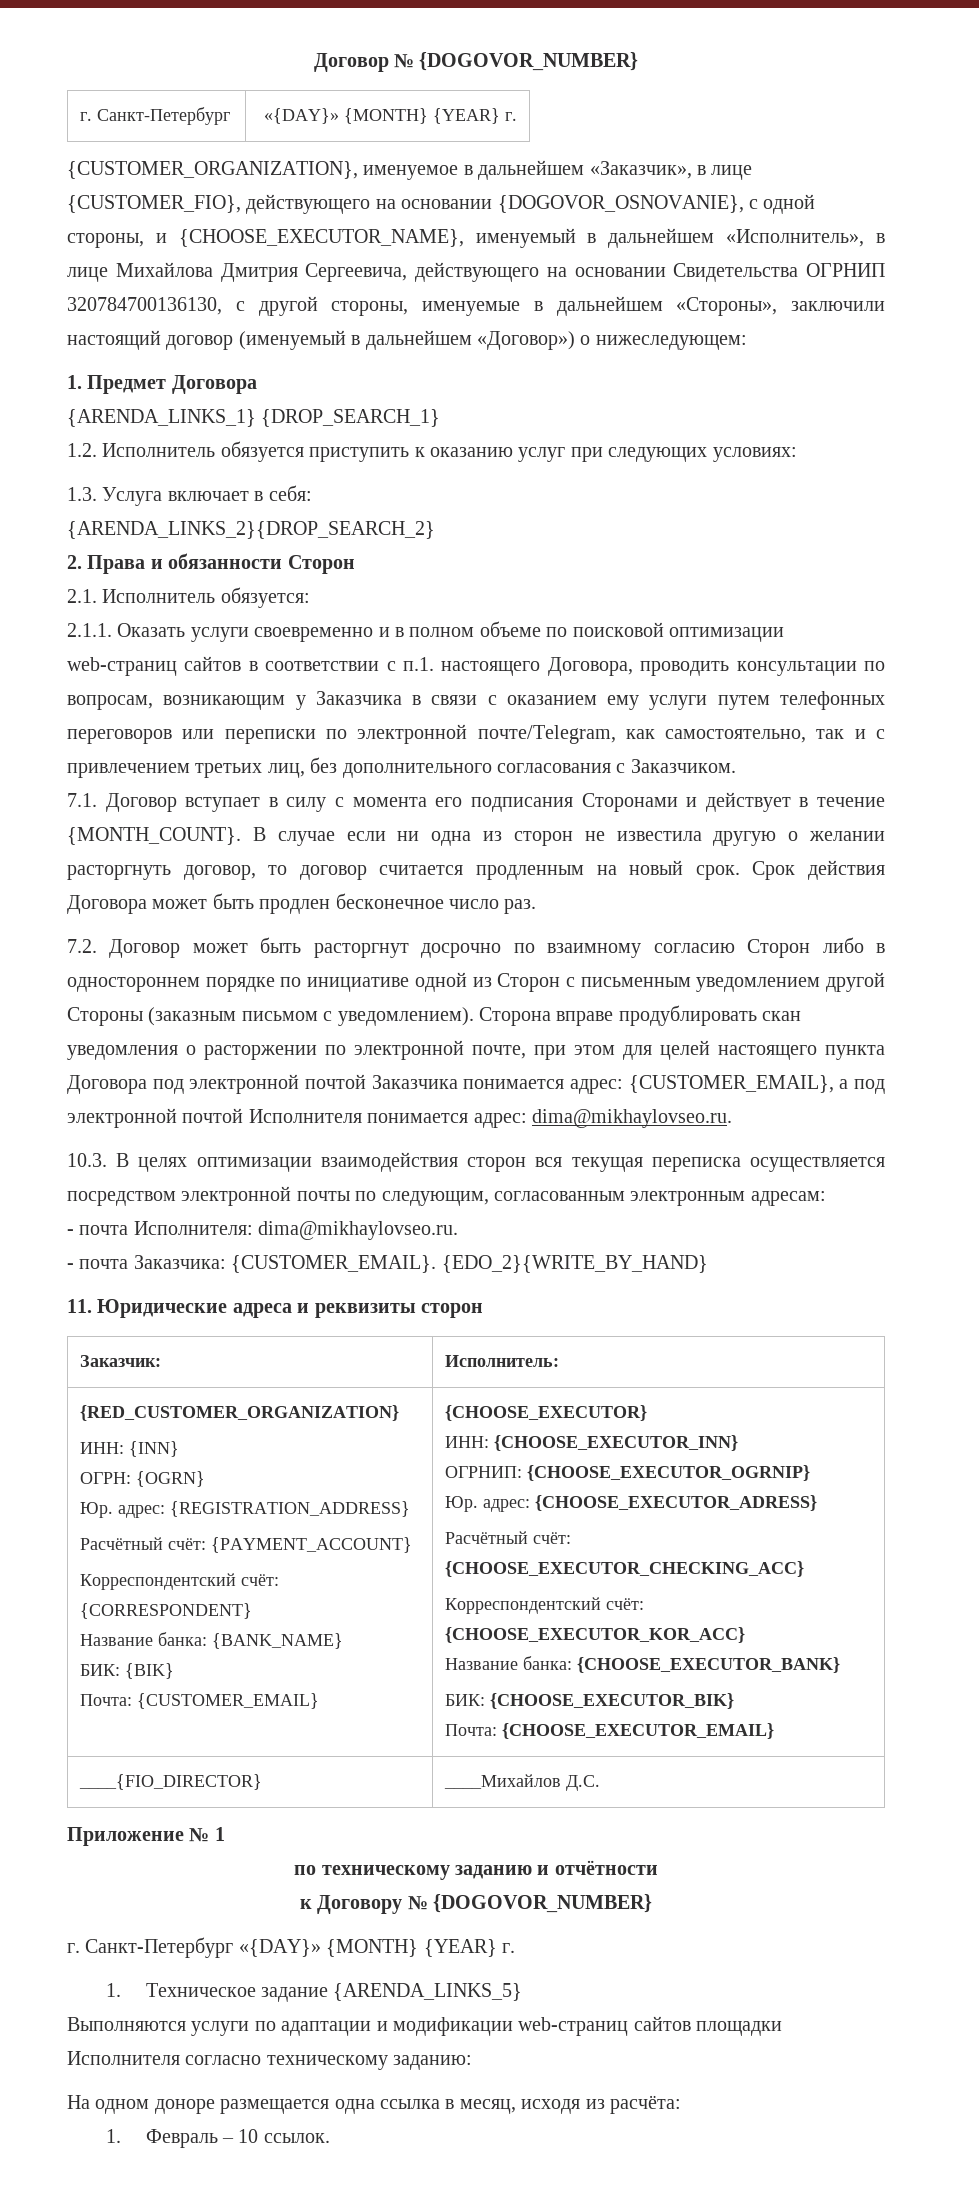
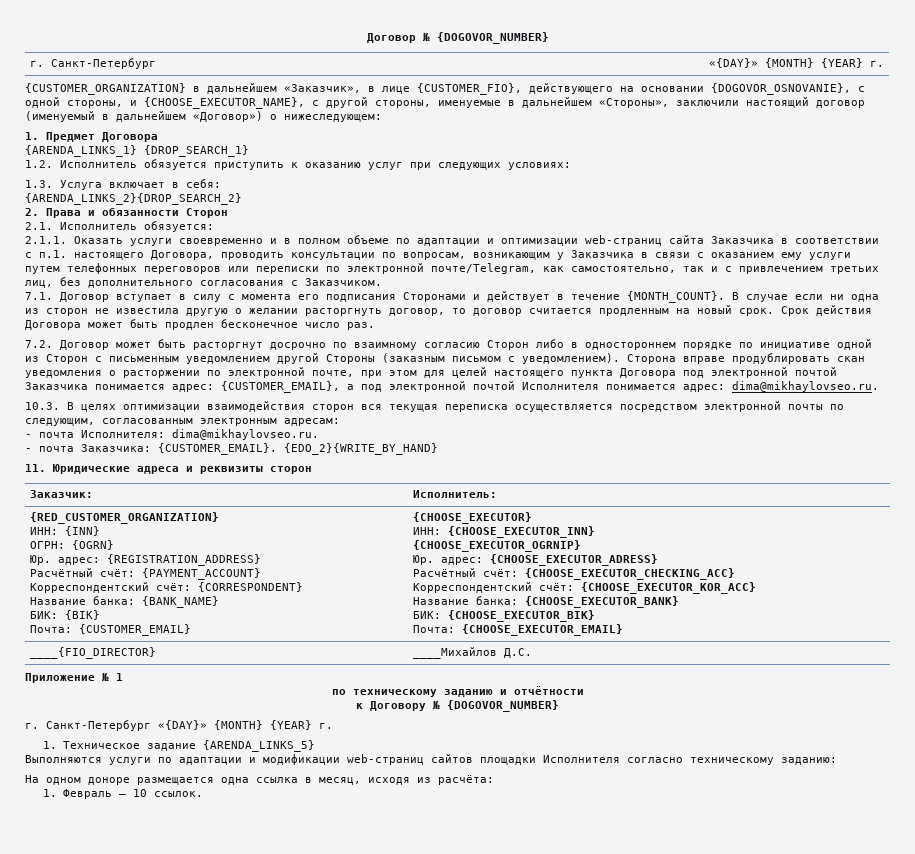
[67,161,459,180] {CUSTOMER_ORGANIZATION}, именуемое -> [25,83,186,95] {CUSTOMER_ORGANIZATION}
[475,228,886,248] [67,262,885,282] [67,297,222,315] именуемый в дальнейшем «Исполнитель», в лице Михайлова Дмитрия Сергеевича, действующего на основании Свидетельства ОГРНИП 320784700136130, -> (305, 103) none
[572,622,784,642] [67,656,242,676] поисковой оптимизации web-страниц сайтов -> [417,235,774,246] адаптации и оптимизации web-страниц сайта Заказчика
[445,1466,523,1478] ОГРНИП: -> (596, 532) none

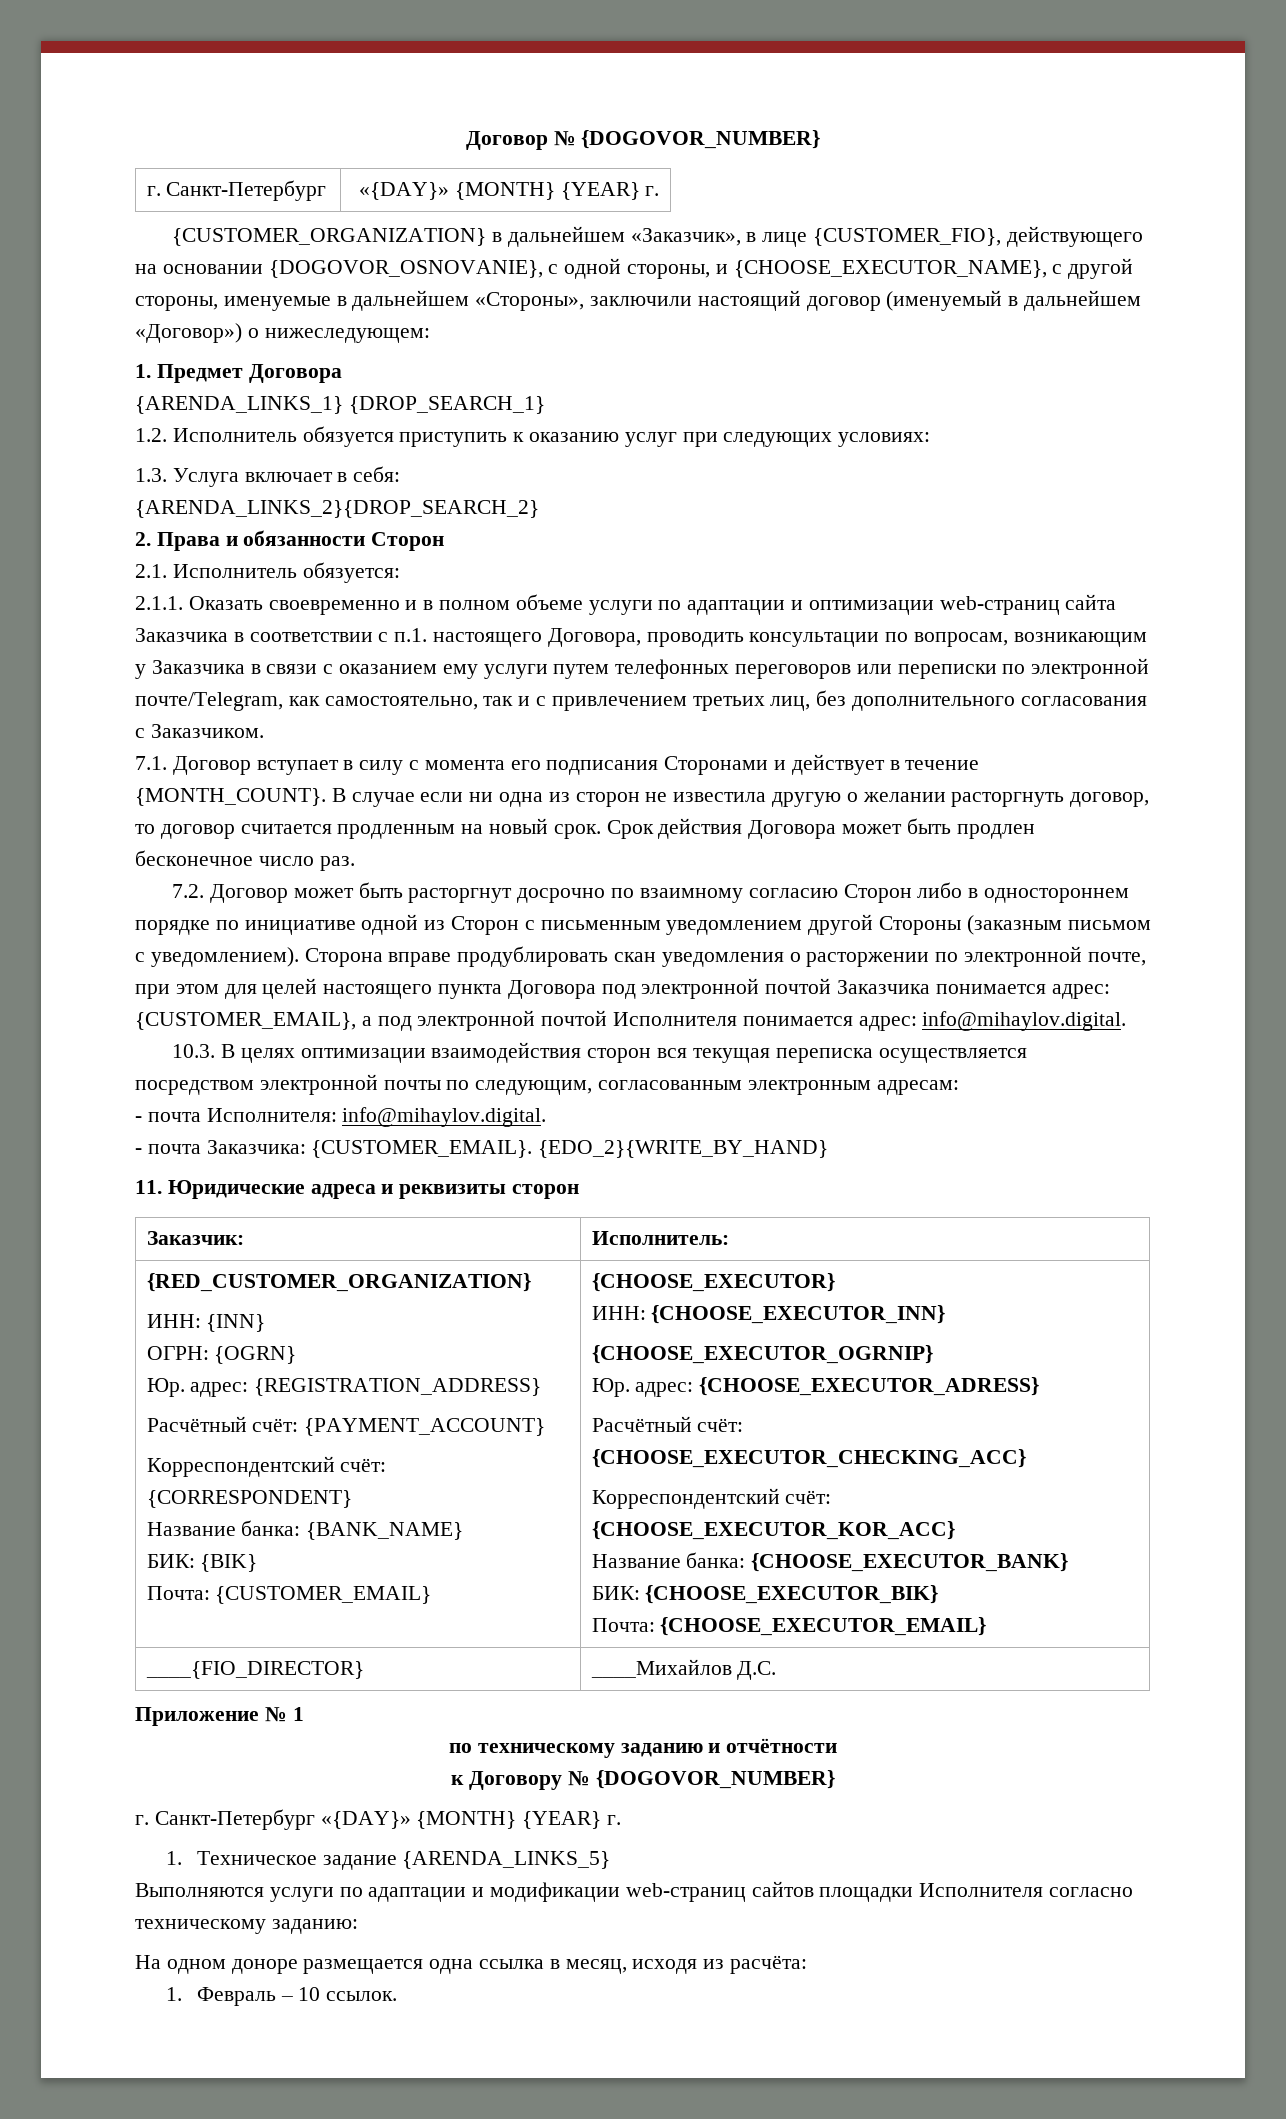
[130,238,172,246] услуги -> (263, 603) none
(389, 239) none -> [588,600,653,615] услуги
[732,381,879,392] dima@mikhaylovseo.ru. -> [922,1011,1127,1031] info@mihaylov.digital.
[172,429,319,440] dima@mikhaylovseo.ru. -> [342,1107,547,1127] info@mihaylov.digital.

